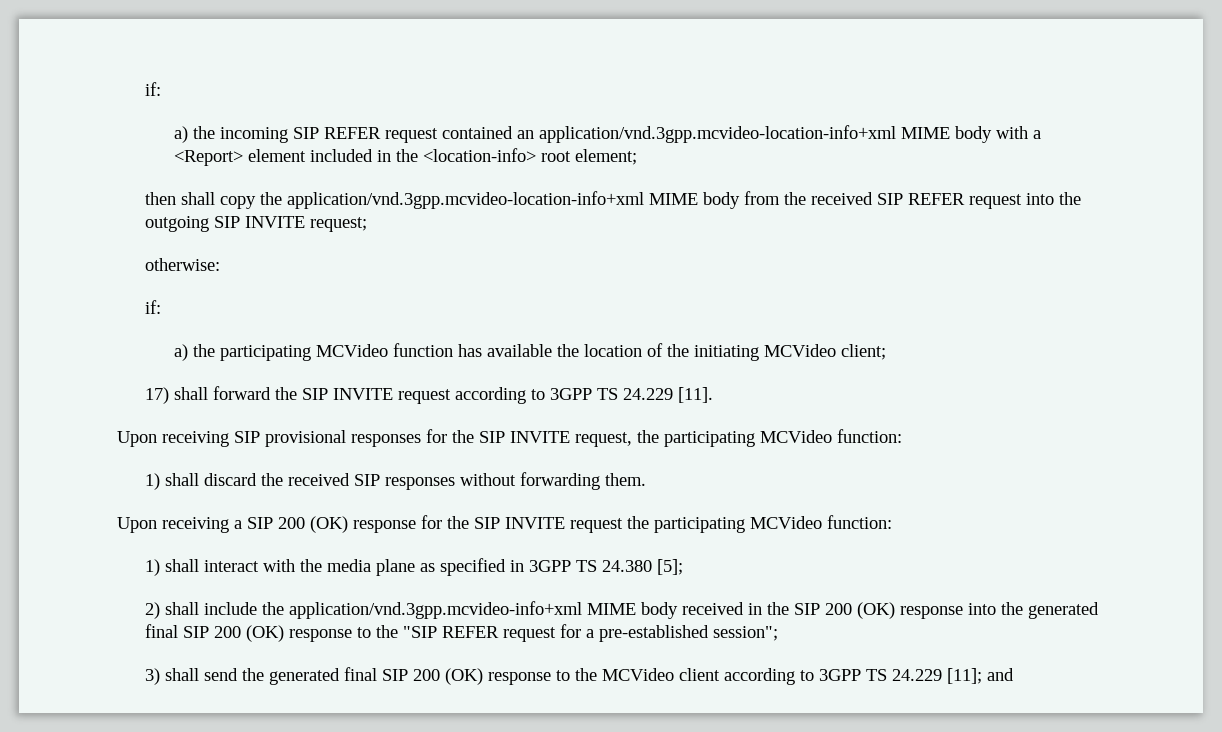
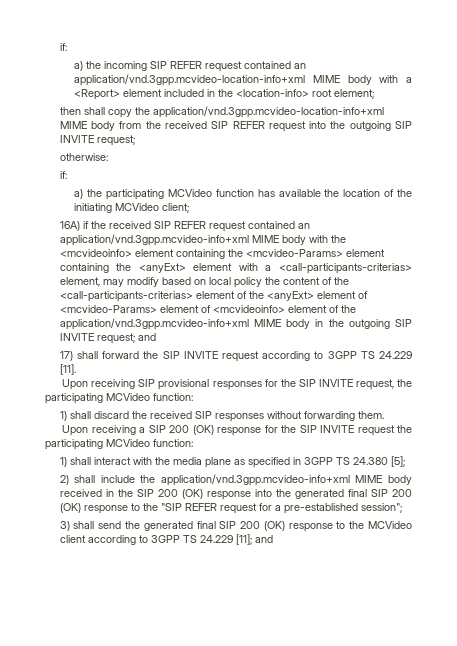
(886, 352) none -> [59,221,310,232] [59,234,346,246] [59,249,385,259] [59,263,412,274] [59,277,349,288] [59,291,368,302] [59,305,356,313] [59,318,412,330] [59,333,156,344] // 16A) if the received SIP REFER request contained an application/vnd.3gpp.mcvideo-info+xml MIME body with the <mcvideoinfo> element containing the <mcvideo-Params> element containing the <anyExt> element with a <call-participants-criterias> element, may modify based on local policy the content of the <call-participants-criterias> element of the <anyExt> element of <mcvideo-Params> element of <mcvideoinfo> element of the application/vnd.3gpp.mcvideo-info+xml MIME body in the outgoing SIP INVITE request; and

